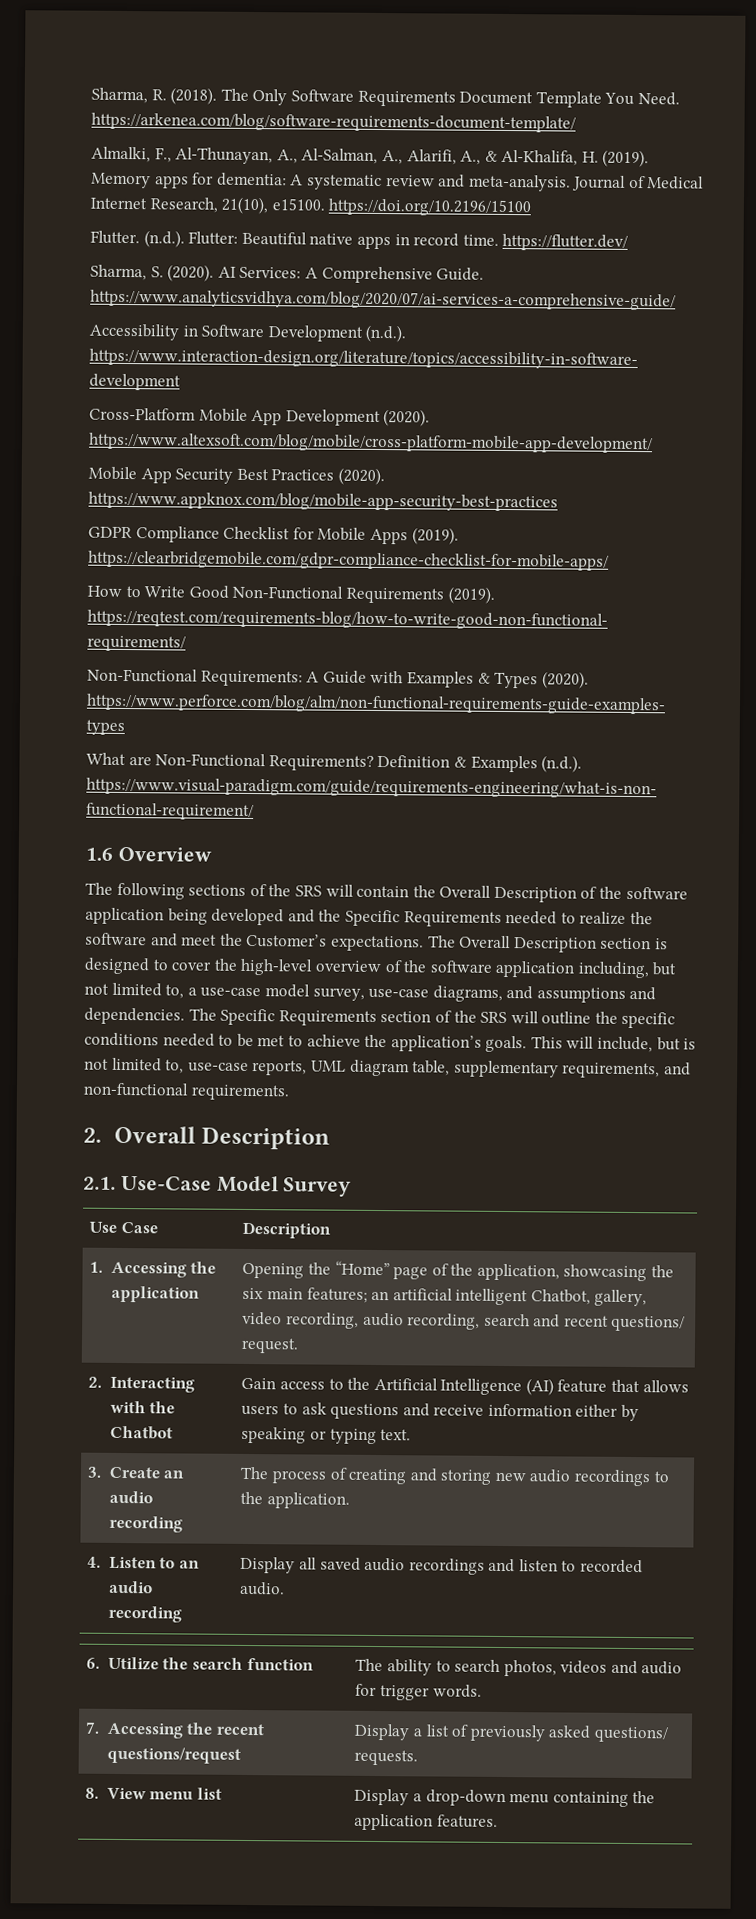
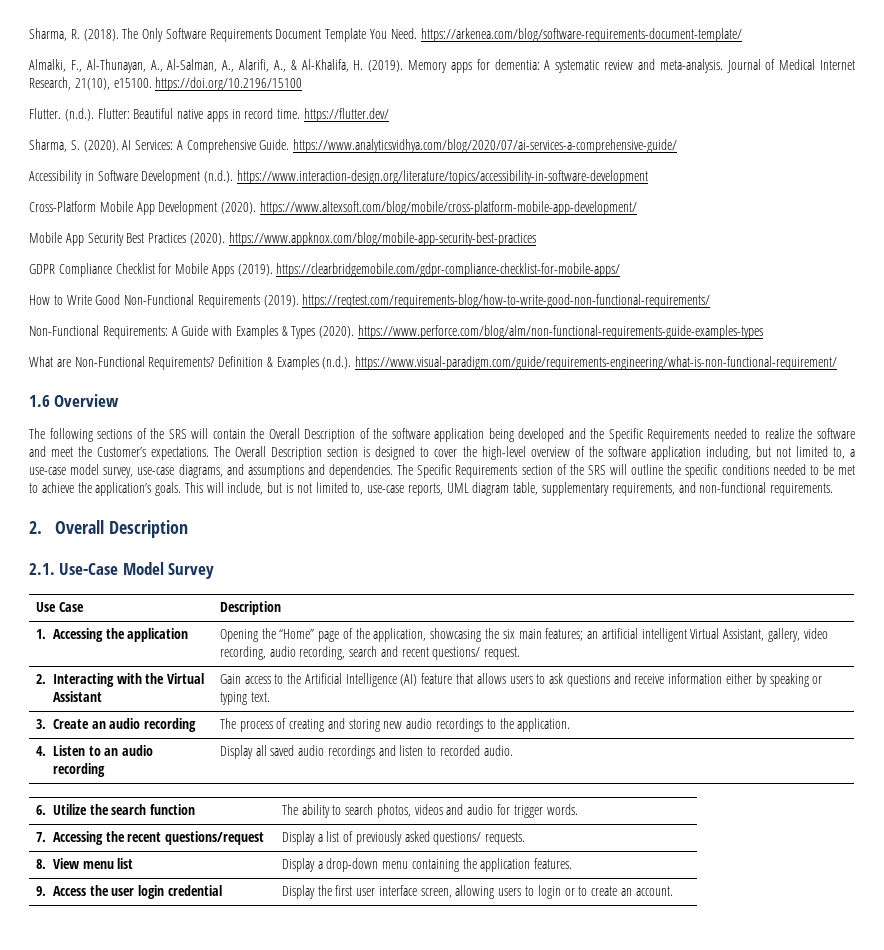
[530,1289,591,1305] Chatbot, -> [690,628,765,641] Virtual Assistant,
[109,1425,173,1440] Chatbot -> [167,673,205,684] [52,691,102,702] Virtual Assistant
(498, 1821) none -> [35,885,222,899] [281,885,673,899] // 9. Access the user login credential | Display the first user interface screen, allowing users to login or to create an account.

